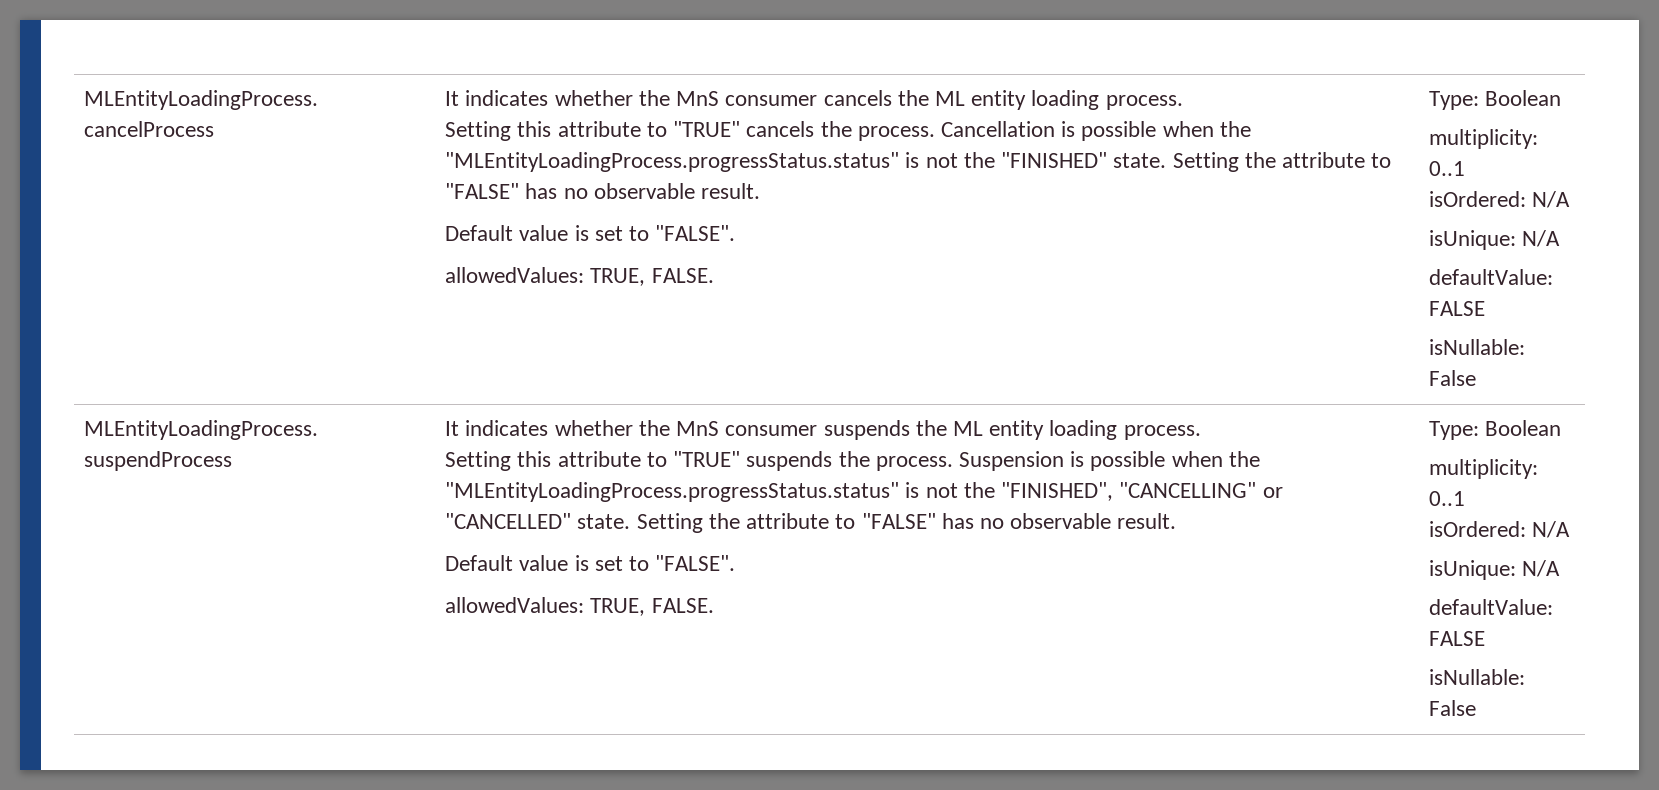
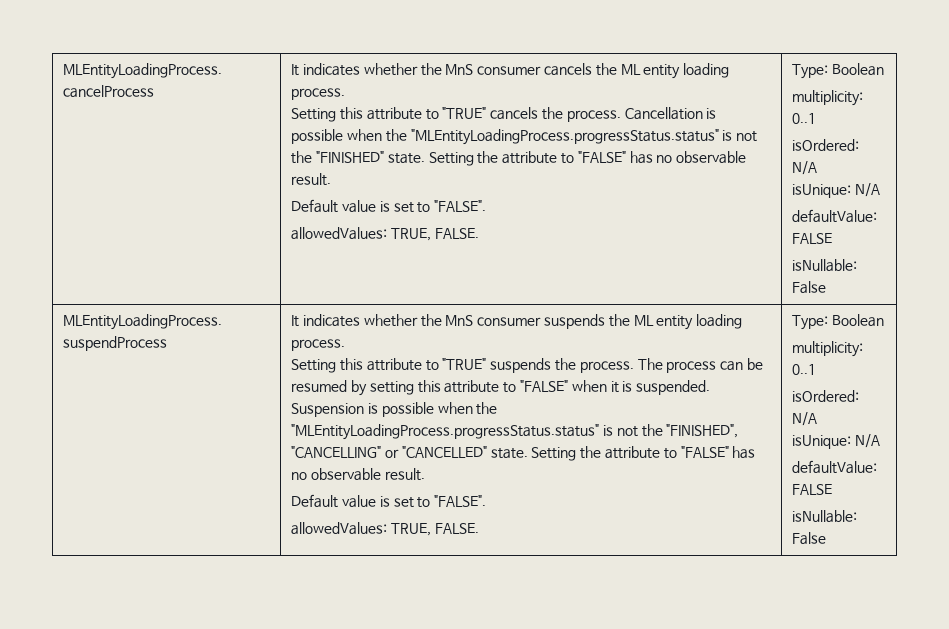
(953, 463) none -> [637,358,763,373] [291,380,711,396] The process can be resumed by setting this attribute to "FALSE" when it is suspended.

